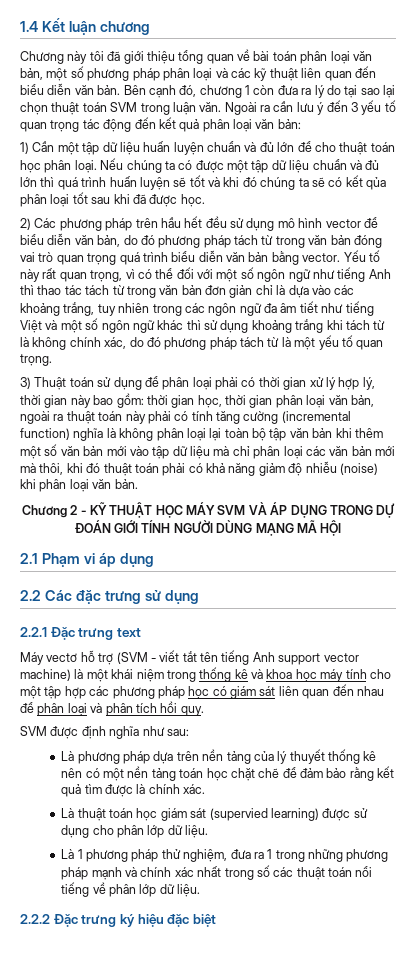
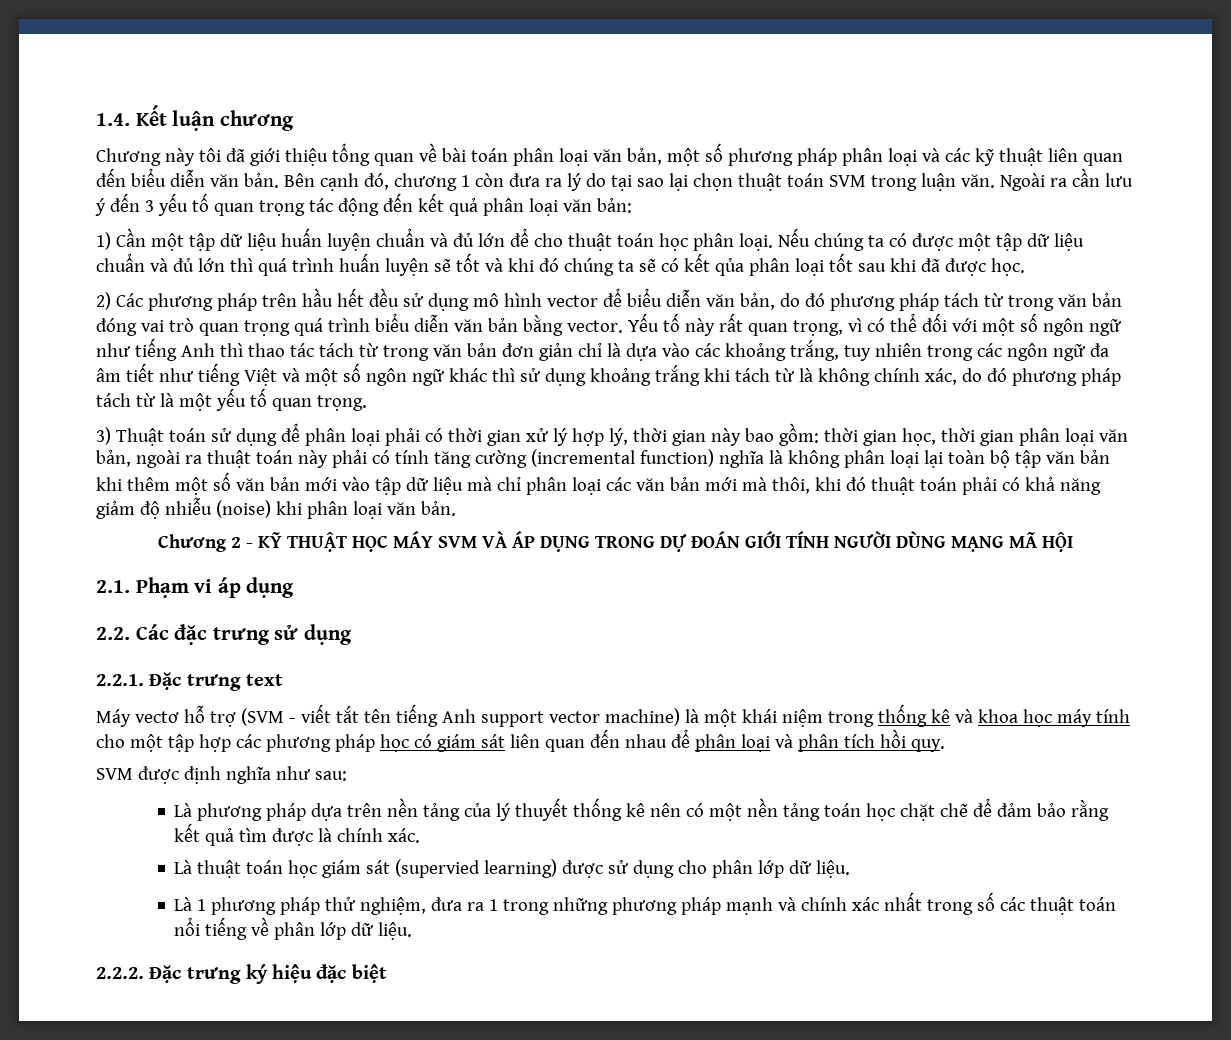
[20,21,38,32] 1.4 -> [96,113,130,126] 1.4.
[20,553,38,564] 2.1 -> [96,580,130,593] 2.1.
[20,590,41,601] 2.2 -> [96,627,130,640] 2.2.
[20,627,47,637] 2.2.1 -> [96,674,144,686] 2.2.1.
[20,914,50,924] 2.2.2 -> [96,967,144,979] 2.2.2.

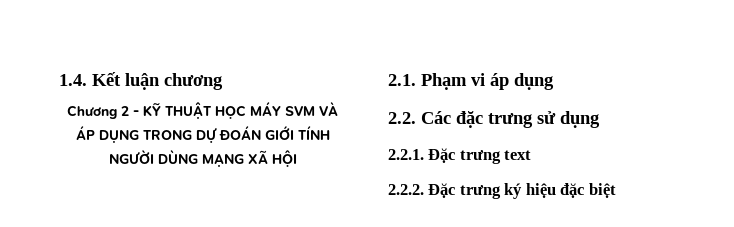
[96,143,1123,166] [96,168,1133,191] [95,193,632,216] [96,228,1084,251] [96,253,1025,276] [96,288,1122,311] [96,313,1122,336] [96,338,1109,361] [96,363,1121,386] [96,388,367,411] [96,423,1128,446] [96,449,1110,468] [96,472,1101,495] [96,497,456,519] // Chương này tôi đã giới thiệu tổng quan về bài toán phân loại văn bản, một số phương pháp phân loại và các kỹ thuật liên quan đến biểu diễn văn bản. Bên cạnh đó, chương 1 còn đưa ra lý do tại sao lại chọn thuật toán SVM trong luận văn. Ngoài ra cần lưu ý đến 3 yếu tố quan trọng tác động đến kết quả phân loại văn bản: // 1) Cần một tập dữ liệu huấn luyện chuẩn và đủ lớn để cho thuật toán học phân loại. Nếu chúng ta có được một tập dữ liệu chuẩn và đủ lớn thì quá trình huấn luyện sẽ tốt và khi đó chúng ta sẽ có kết qủa phân loại tốt sau khi đã được học. // 2) Các phương pháp trên hầu hết đều sử dụng mô hình vector để biểu diễn văn bản, do đó phương pháp tách từ trong văn bản đóng vai trò quan trọng quá trình biểu diễn văn bản bằng vector. Yếu tố này rất quan trọng, vì có thể đối với một số ngôn ngữ như tiếng Anh thì thao tác tách từ trong văn bản đơn giản chỉ là dựa vào các khoảng trắng, tuy nhiên trong các ngôn ngữ đa âm tiết như tiếng Việt và một số ngôn ngữ khác thì sử dụng khoảng trắng khi tách từ là không chính xác, do đó phương pháp tách từ là một yếu tố quan trọng. // 3) Thuật toán sử dụng để phân loại phải có thời gian xử lý hợp lý, thời gian này bao gồm: thời gian học, thời gian phân loại văn bản, ngoài ra thuật toán này phải có tính tăng cường (incremental function) nghĩa là không phân loại lại toàn bộ tập văn bản khi thêm một số văn bản mới vào tập dữ liệu mà chỉ phân loại các văn bản mới mà thôi, khi đó thuật toán phải có khả năng giảm độ nhiễu (noise) khi phân loại văn bản. -> (223, 81) none
[1008,532,1037,548] MÃ -> [247,150,268,164] XÃ
[96,704,1130,727] [96,729,945,752] [96,766,347,784] [174,798,1110,821] [174,823,421,846] [174,859,851,878] [174,892,1117,915] [174,917,413,940] // Máy vectơ hỗ trợ (SVM - viết tắt tên tiếng Anh support vector machine) là một khái niệm trong thống kê và khoa học máy tính cho một tập hợp các phương pháp học có giám sát liên quan đến nhau để phân loại và phân tích hồi quy. // SVM được định nghĩa như sau: // Là phương pháp dựa trên nền tảng của lý thuyết thống kê nên có một nền tảng toán học chặt chẽ để đảm bảo rằng kết quả tìm được là chính xác. // Là thuật toán học giám sát (supervied learning) được sử dụng cho phân lớp dữ liệu. // Là 1 phương pháp thử nghiệm, đưa ra 1 trong những phương pháp mạnh và chính xác nhất trong số các thuật toán nổi tiếng về phân lớp dữ liệu. -> (532, 155) none

